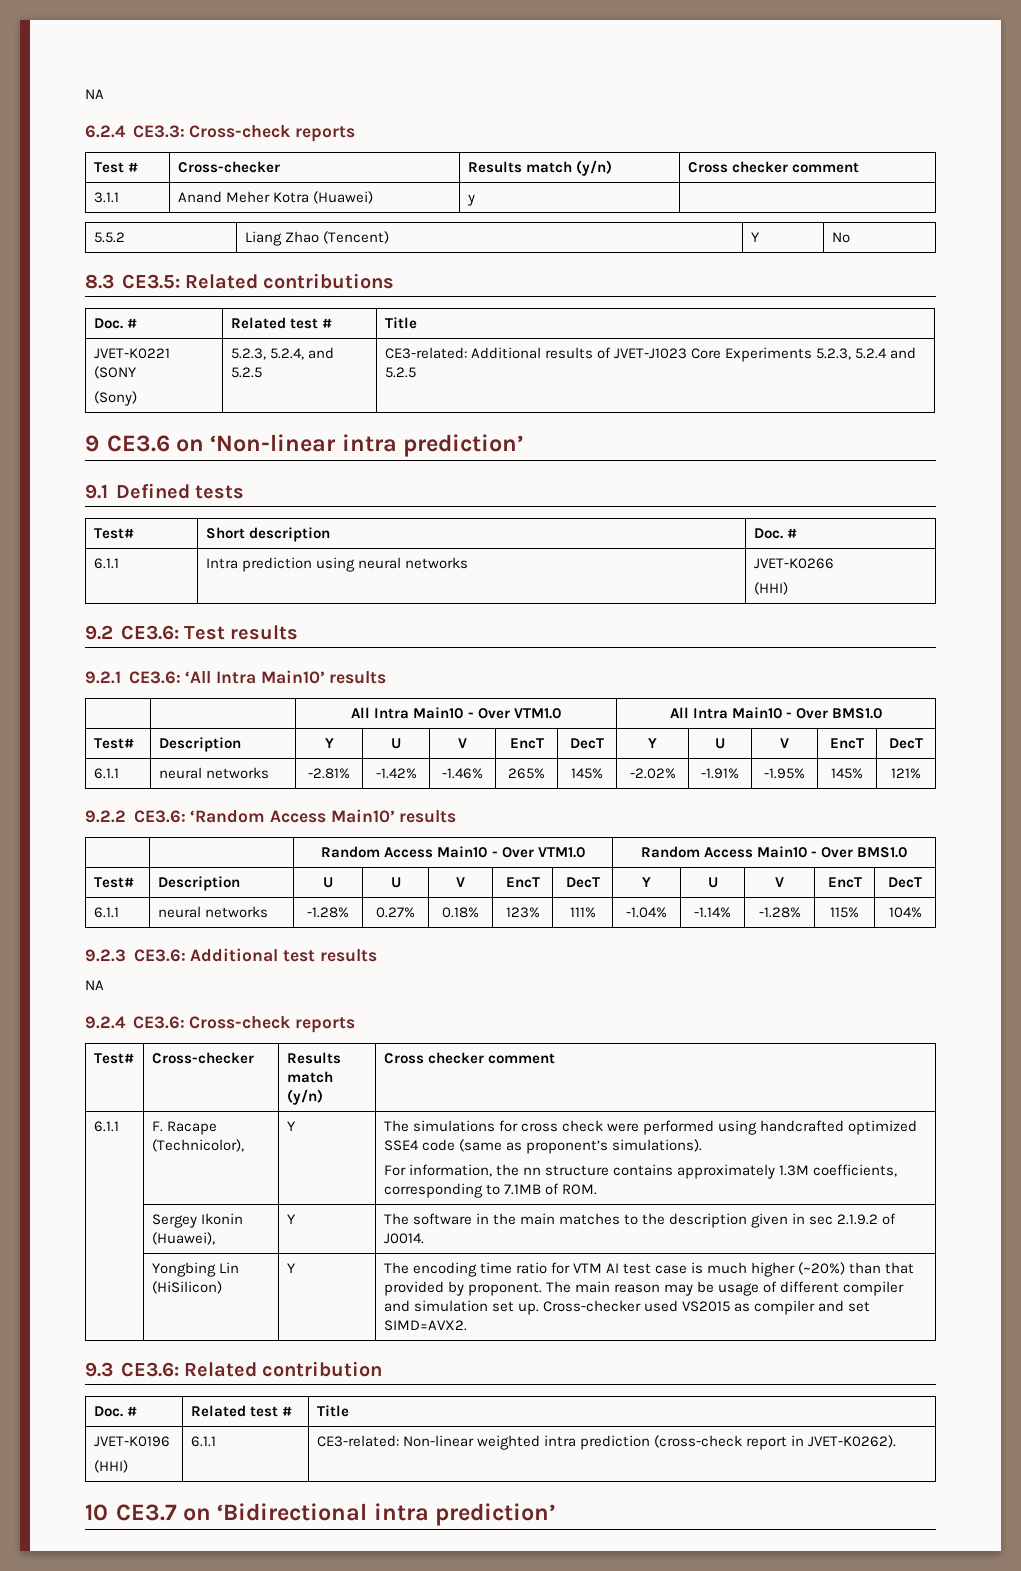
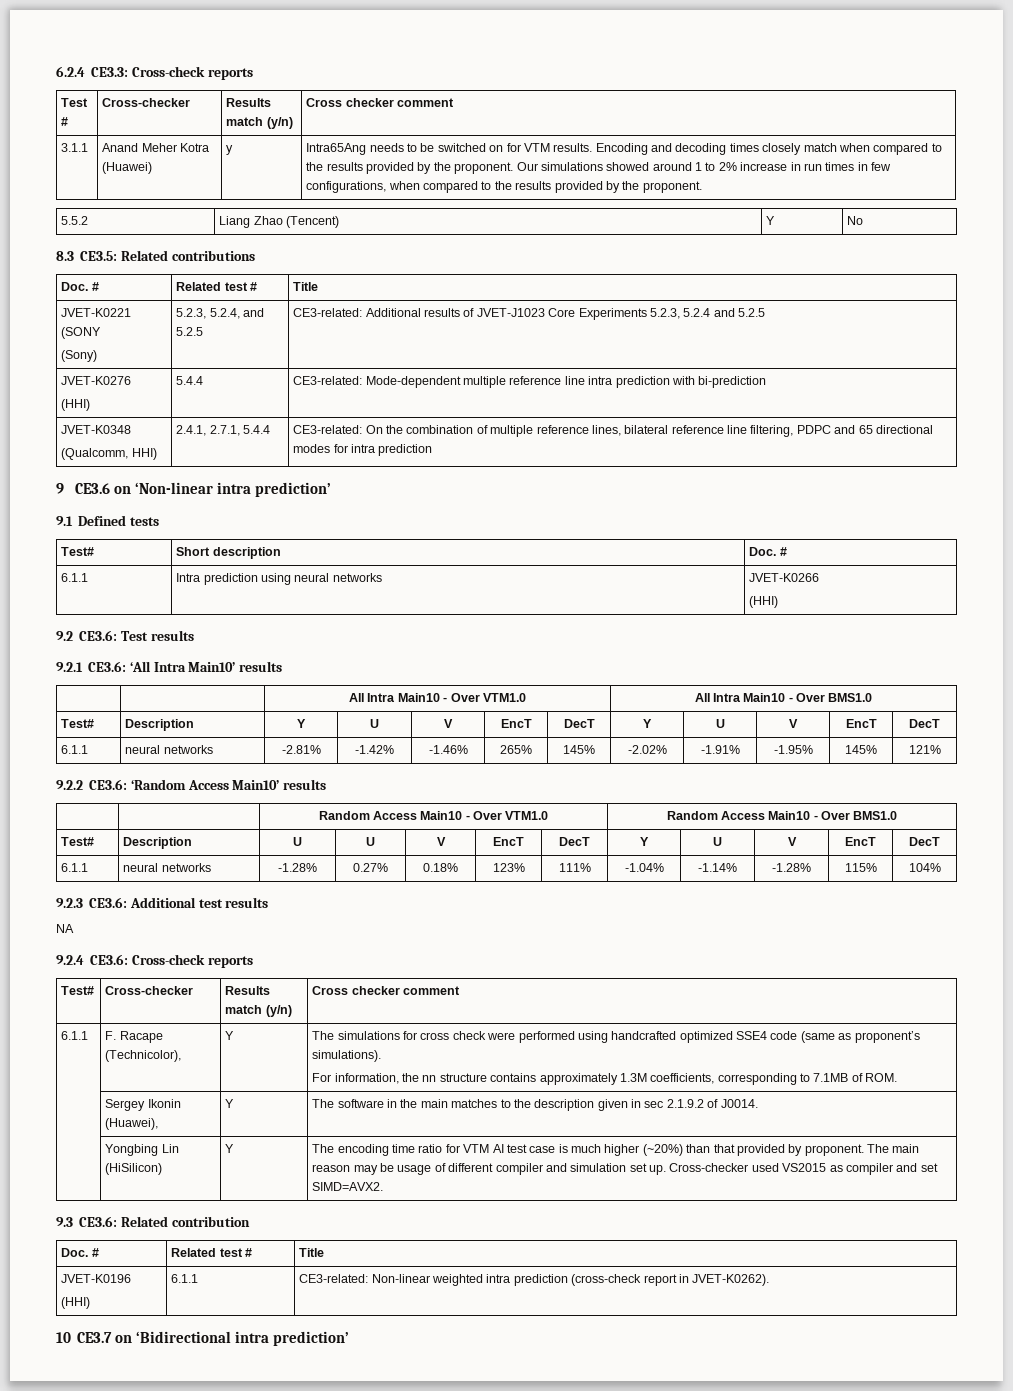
[85,89,104,99] NA // -> (56, 71) none
(475, 200) none -> [306,143,942,155] [306,162,892,174] [306,181,702,193] Intra65Ang needs to be switched on for VTM results. Encoding and decoding times closely match when compared to the results provided by the proponent. Our simulations showed around 1 to 2% increase in run times in few configurations, when compared to the results provided by the proponent.
(416, 372) none -> [61,376,132,385] [61,399,91,411] [176,376,204,385] [293,376,767,388] [61,425,132,434] [61,448,157,460] [176,425,271,436] [293,425,933,437] [293,444,433,456] // JVET-K0276 // (HHI) | 5.4.4 | CE3-related: Mode-dependent multiple reference line intra prediction with bi-prediction // JVET-K0348 // (Qualcomm, HHI) | 2.4.1, 2.7.1, 5.4.4 | CE3-related: On the combination of multiple reference lines, bilateral reference line filtering, PDPC and 65 directional modes for intra prediction

